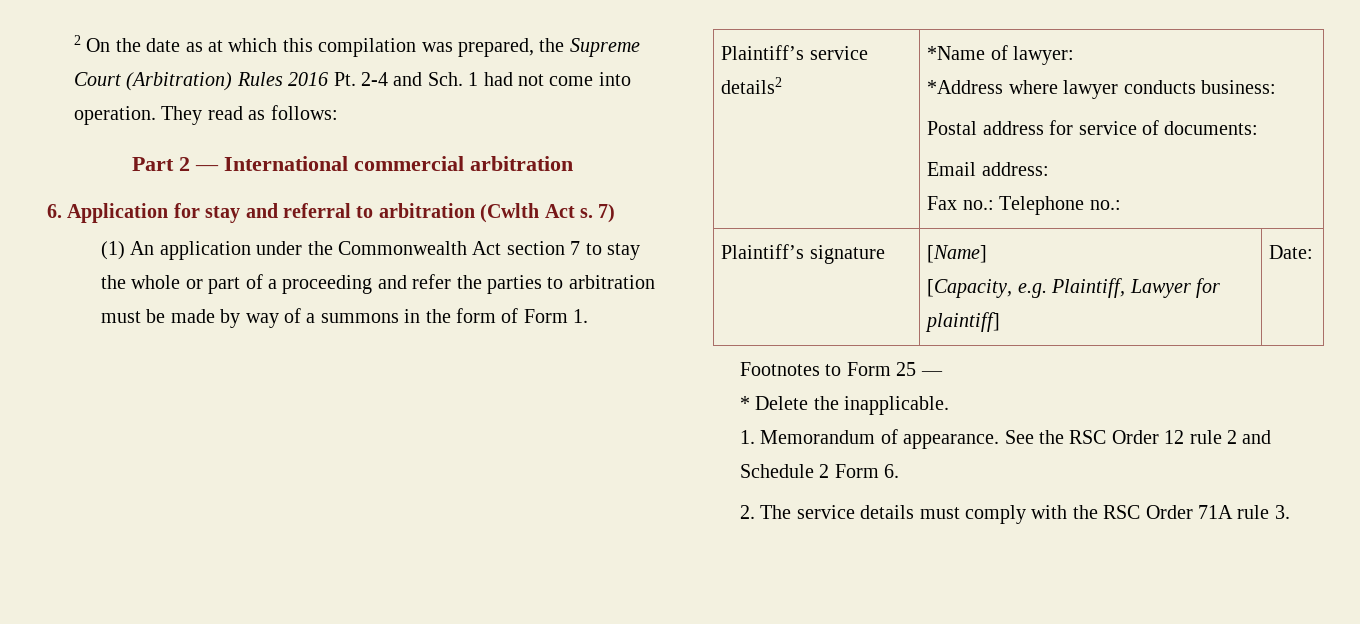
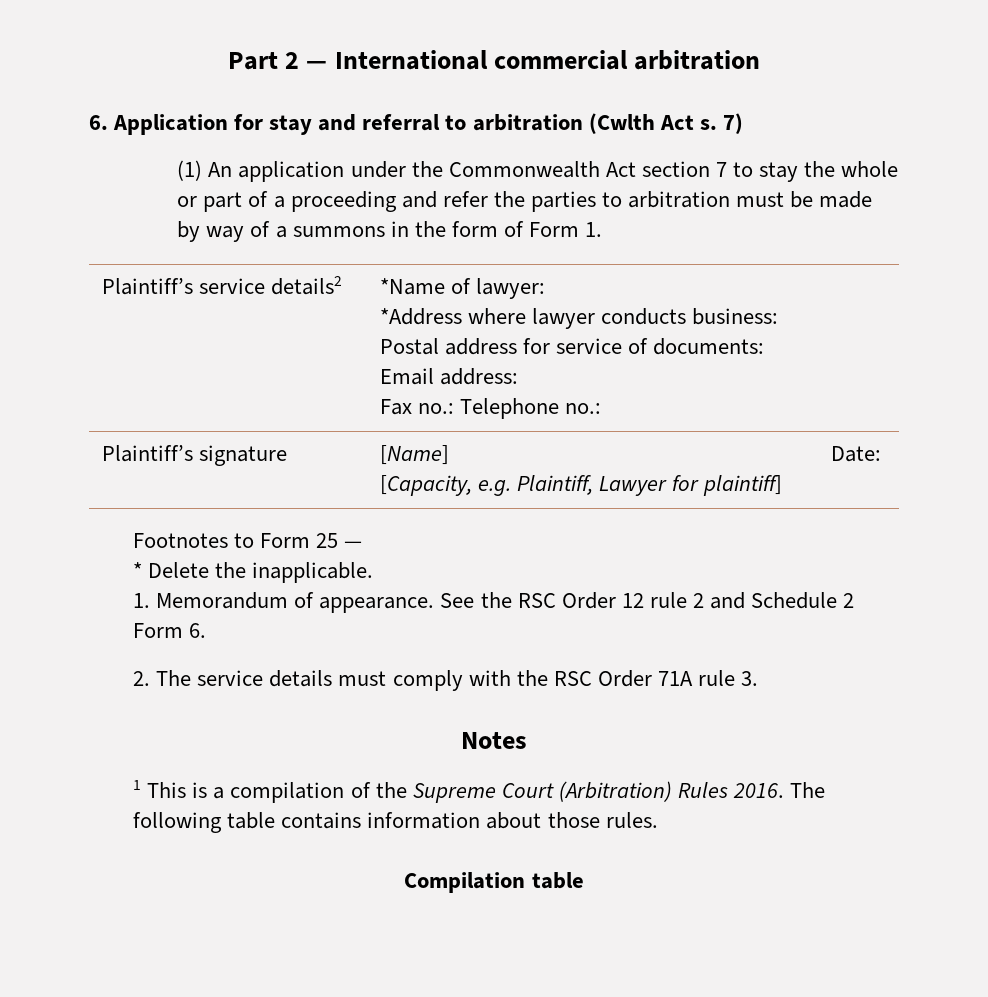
[74,35,640,57] [74,72,631,91] [74,105,338,125] 2 On the date as at which this compilation was prepared, the Supreme Court (Arbitration) Rules 2016 Pt. 2-4 and Sch. 1 had not come into operation. They read as follows: // -> (228, 61) none
(1290, 512) none -> [461,732,527,749] [133,780,826,803] [133,812,658,833] [404,872,584,893] // Notes // 1 This is a compilation of the Supreme Court (Arbitration) Rules 2016. The following table contains information about those rules. // Compilation table

